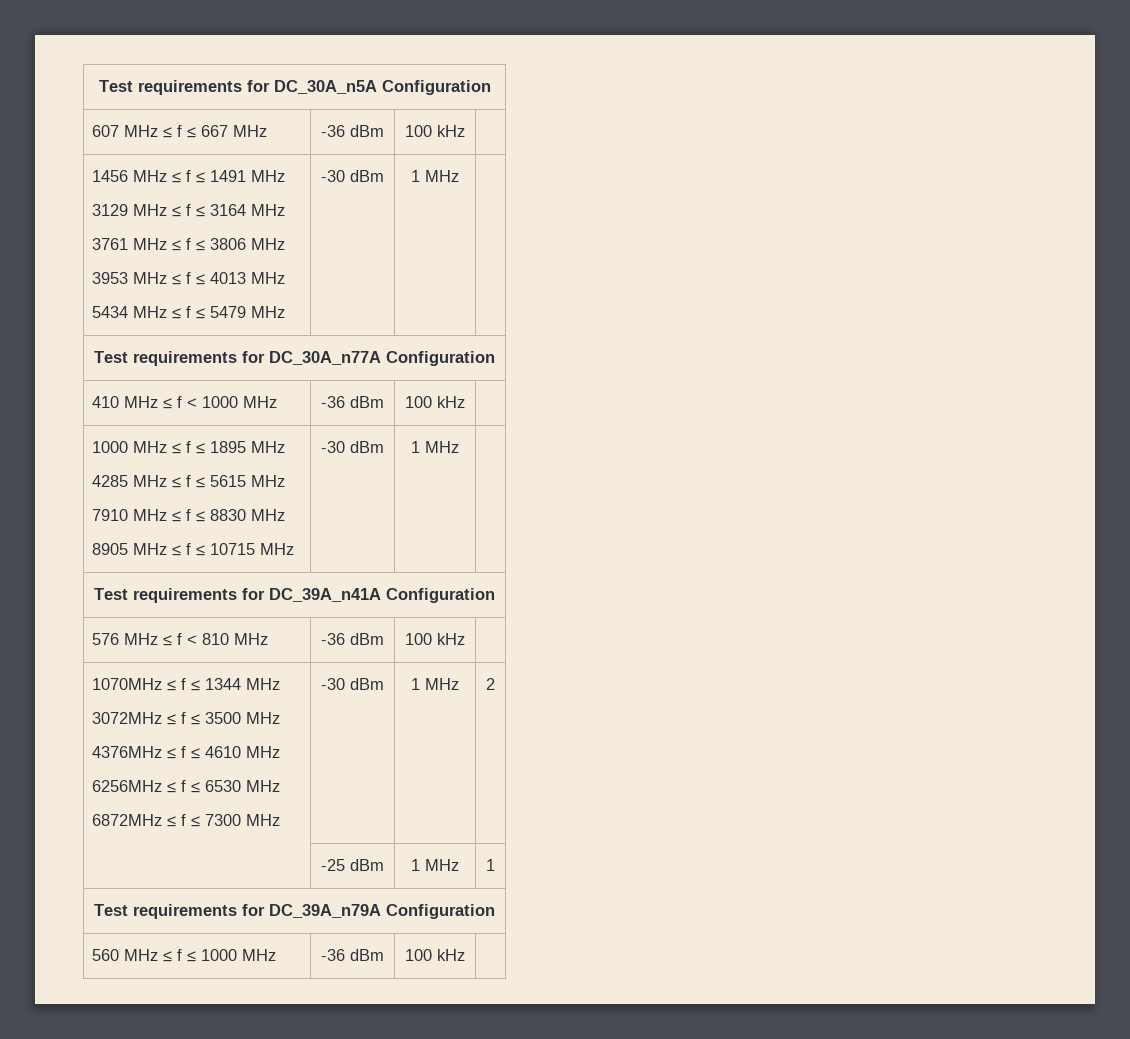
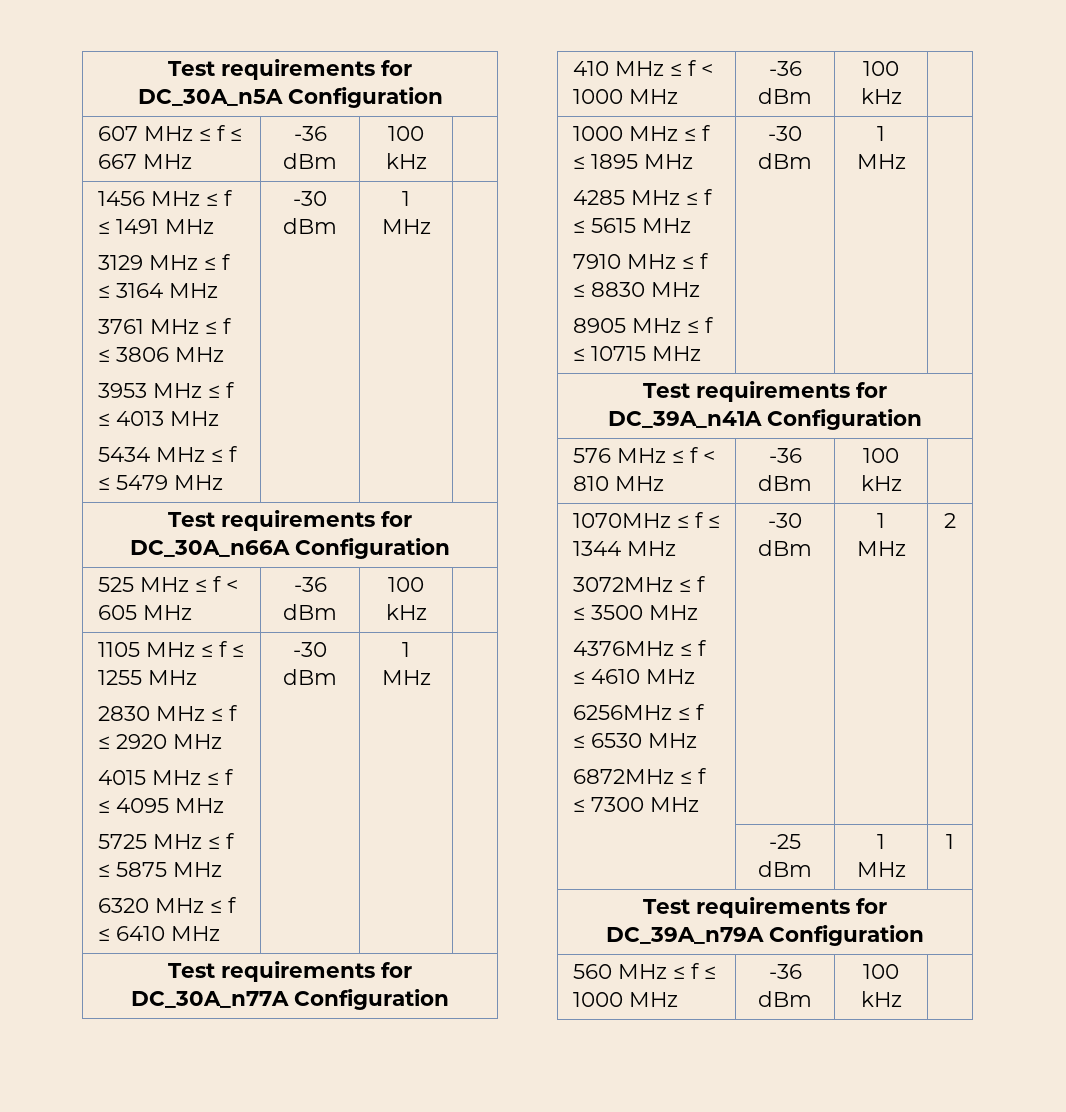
(459, 176) none -> [168,510,412,531] [130,538,450,559] [97,576,238,592] [97,605,192,620] [293,577,327,592] [283,604,337,620] [388,577,424,592] [385,604,427,620] [97,641,244,657] [97,670,197,685] [97,705,238,721] [97,734,222,749] [97,769,234,785] [97,798,224,813] [97,833,235,849] [97,862,222,877] [97,897,237,913] [97,926,220,941] [293,642,327,657] [283,669,337,685] [402,642,410,657] [381,670,431,685] // Test requirements for DC_30A_n66A Configuration // 525 MHz ≤ f < 605 MHz | -36 dBm | 100 kHz | // 1105 MHz ≤ f ≤ 1255 MHz // 2830 MHz ≤ f ≤ 2920 MHz // 4015 MHz ≤ f ≤ 4095 MHz // 5725 MHz ≤ f ≤ 5875 MHz // 6320 MHz ≤ f ≤ 6410 MHz | -30 dBm | 1 MHz |

